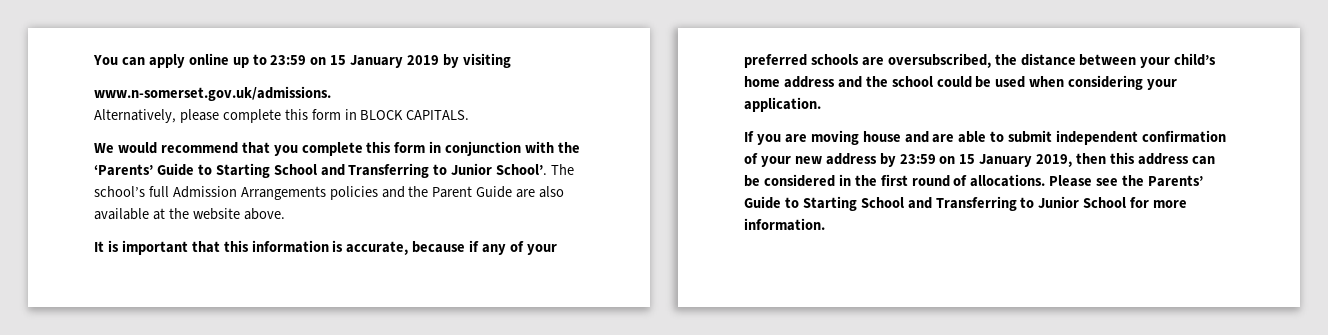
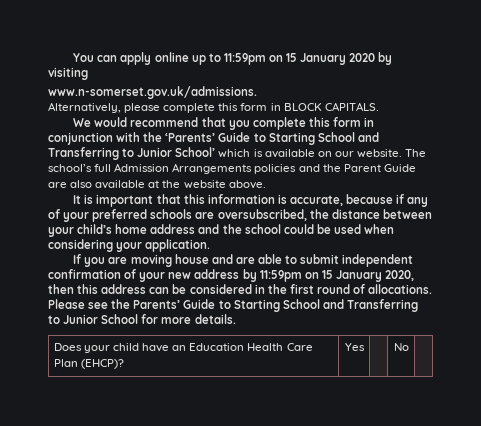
[270,55,440,68] 23:59 on 15 January 2019 -> [223,53,376,65] 11:59pm on 15 January 2020
[496,164,548,175] School’. -> [175,147,402,158] School’ which is available on our website.
[899,154,1073,167] 23:59 on 15 January 2019, -> [259,270,415,282] 11:59pm on 15 January 2020,
[744,218,825,231] information. -> [194,314,236,324] [53,343,313,353] [53,359,124,369] [344,343,365,351] [393,343,409,351] details. // Does your child have an Education Health Care Plan (EHCP)? | Yes | | No |

